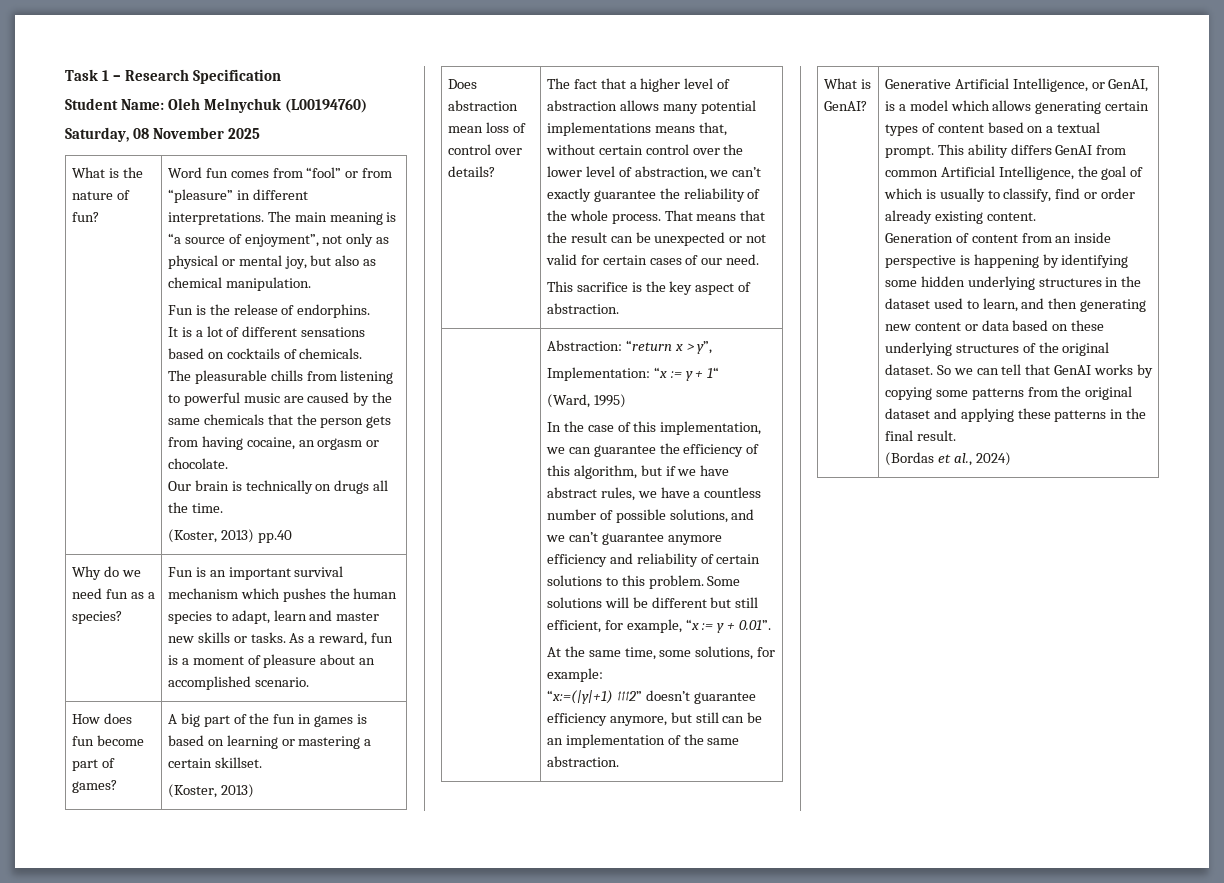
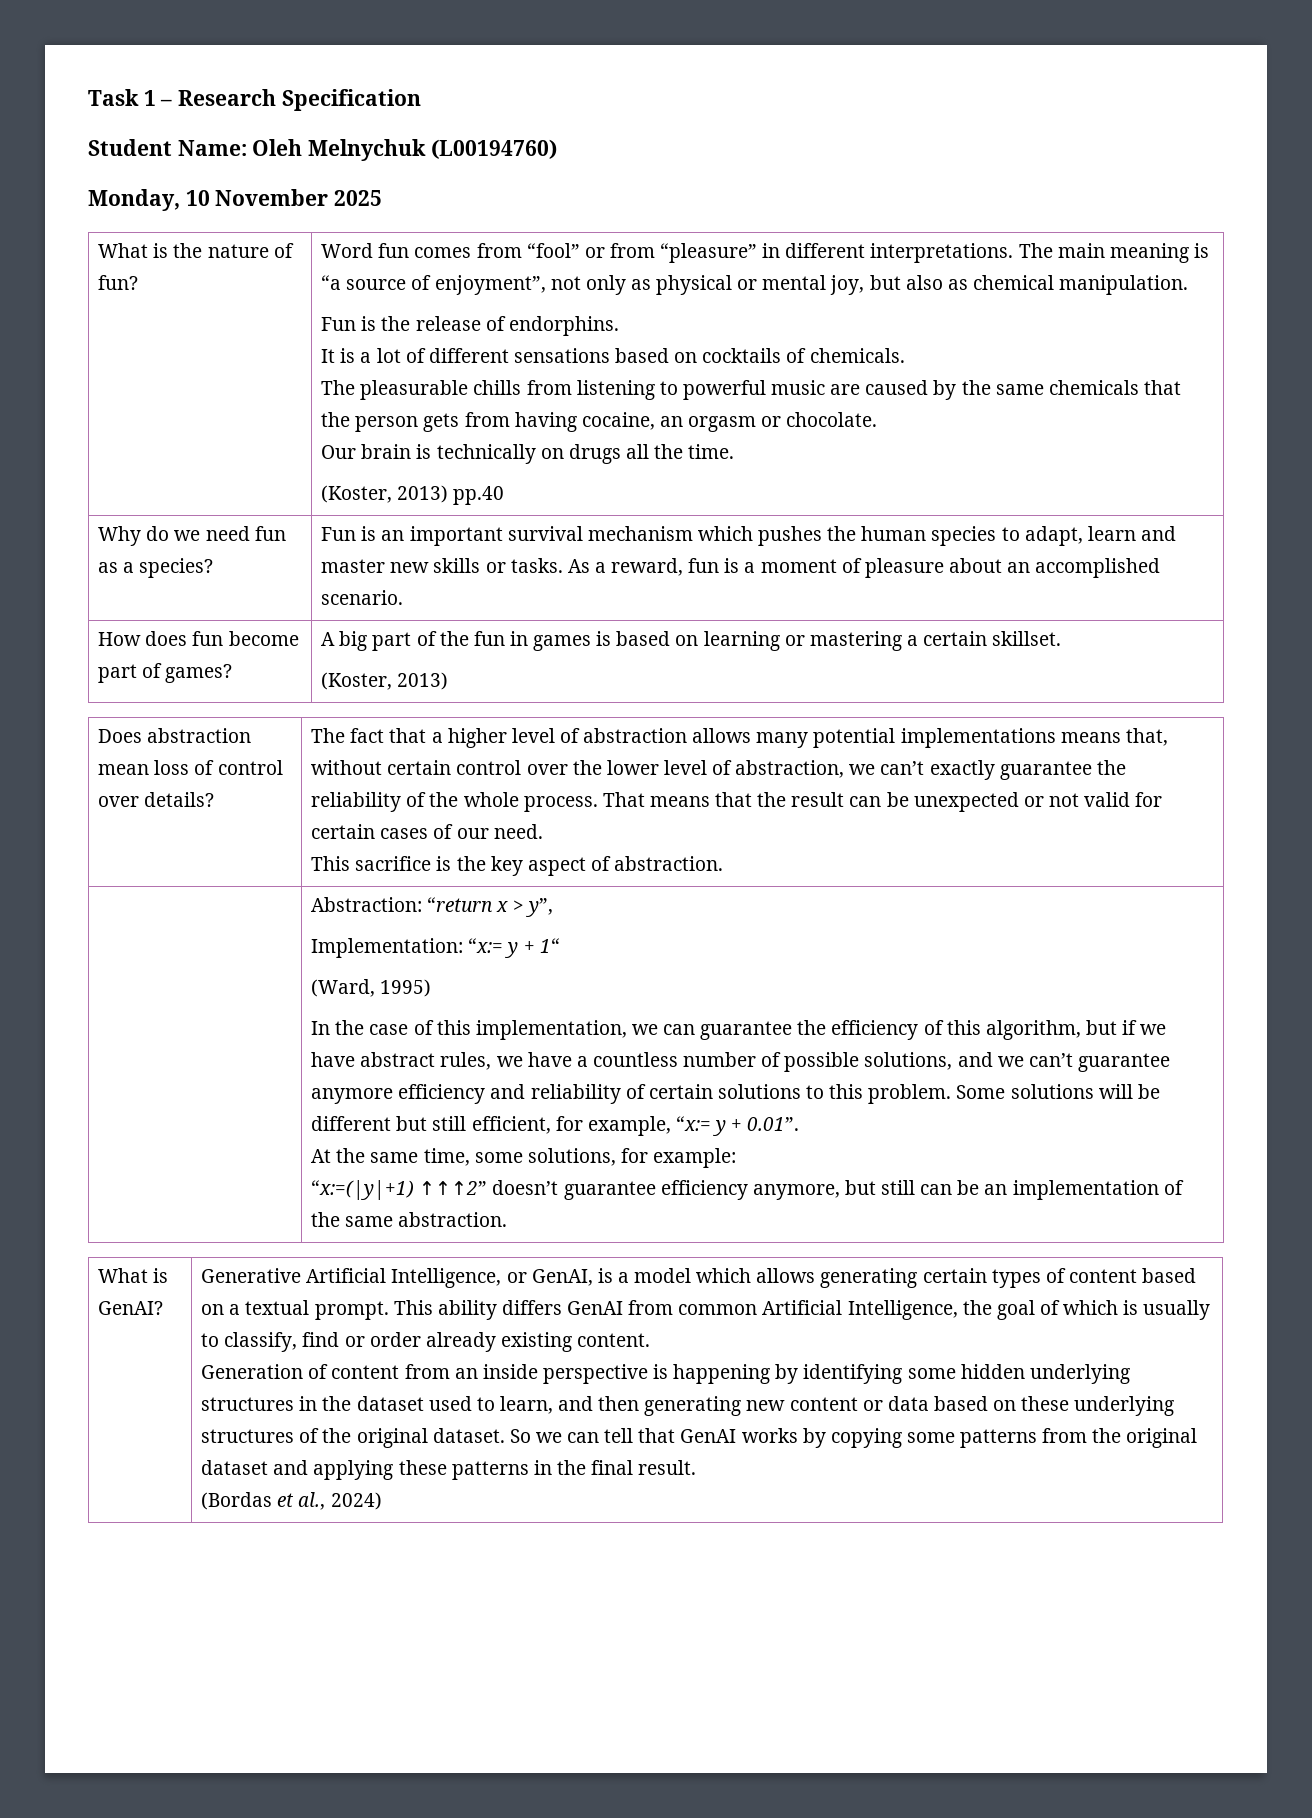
[65,127,149,142] Saturday, 08 -> [88,189,210,211] Monday, 10
[653,367,682,378] “x := -> [468,938,504,953] “x:=
[685,619,714,630] “x := -> [675,1116,711,1131] “x:=

